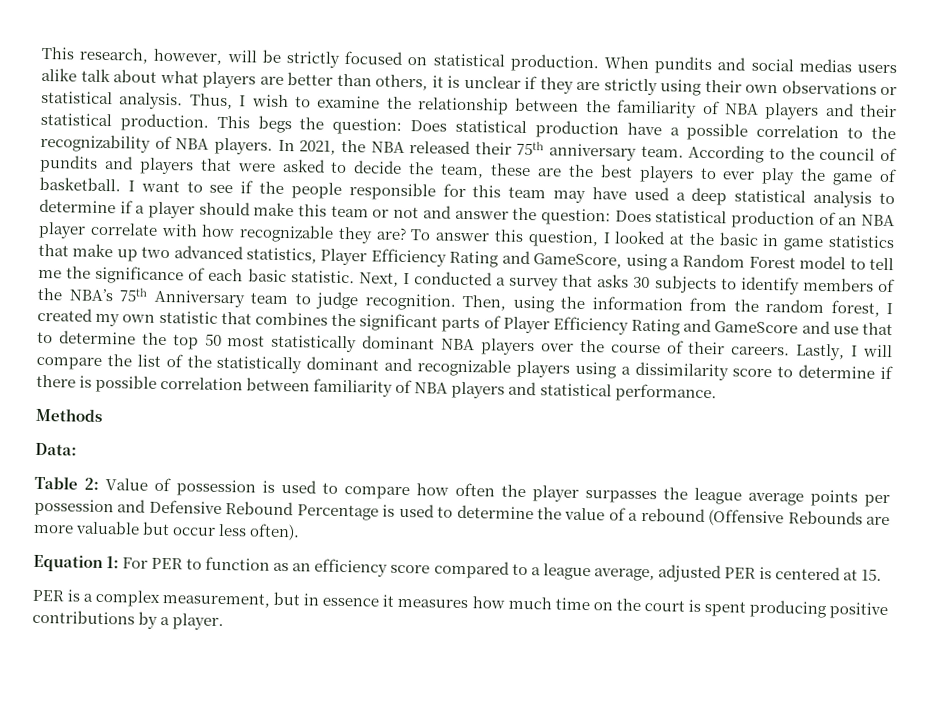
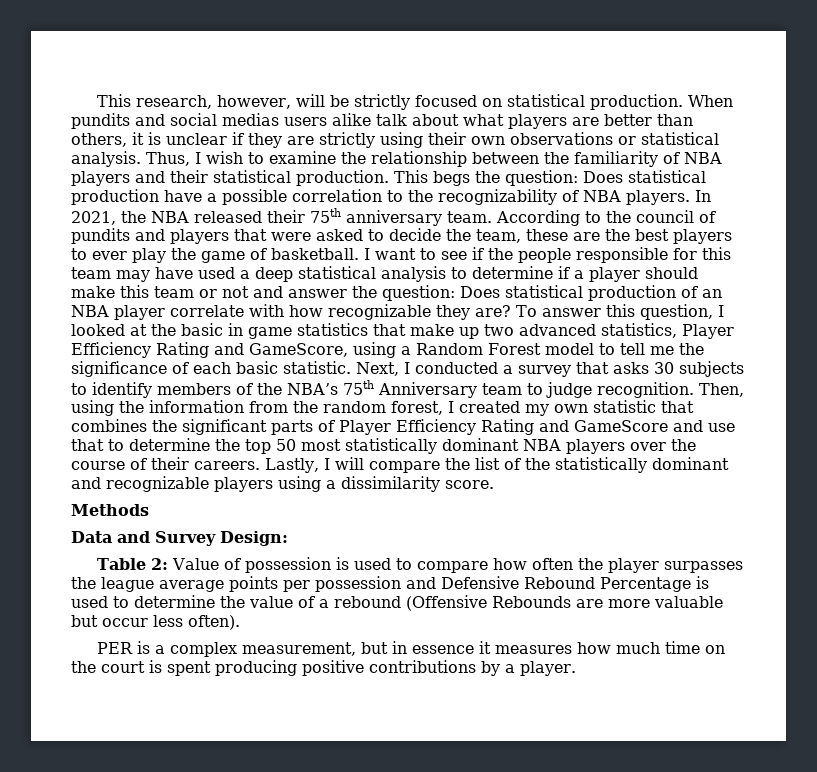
[732,364,893,380] [36,374,717,403] [35,407,103,422] [35,442,77,456] score to determine if there is possible correlation between familiarity of NBA players and statistical performance. // Methods // Data: -> [445,480,494,489] [71,504,149,516] [71,531,288,546] score. // Methods // Data and Survey Design:
[33,554,882,583] // Equation 1: For PER to function as an efficiency score compared to a league average, adjusted PER is centered at 15. -> (240, 622) none

